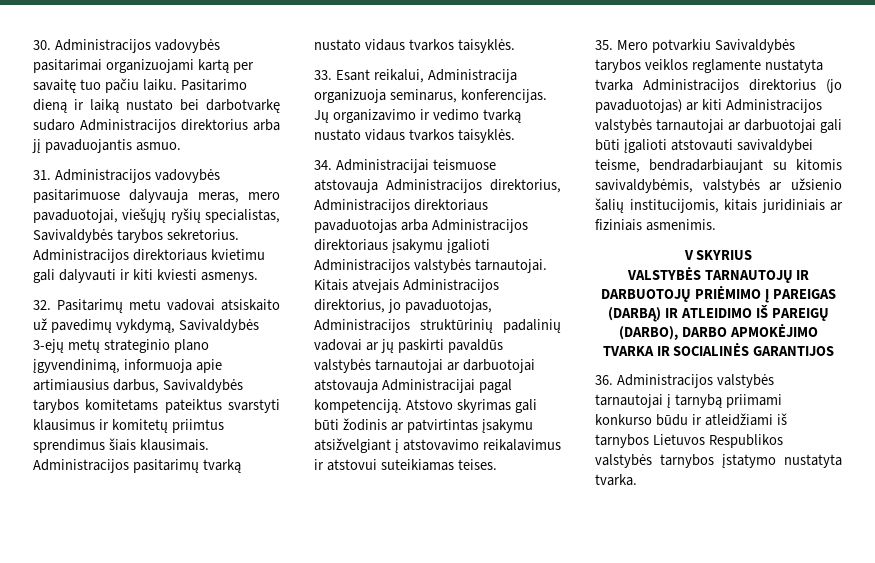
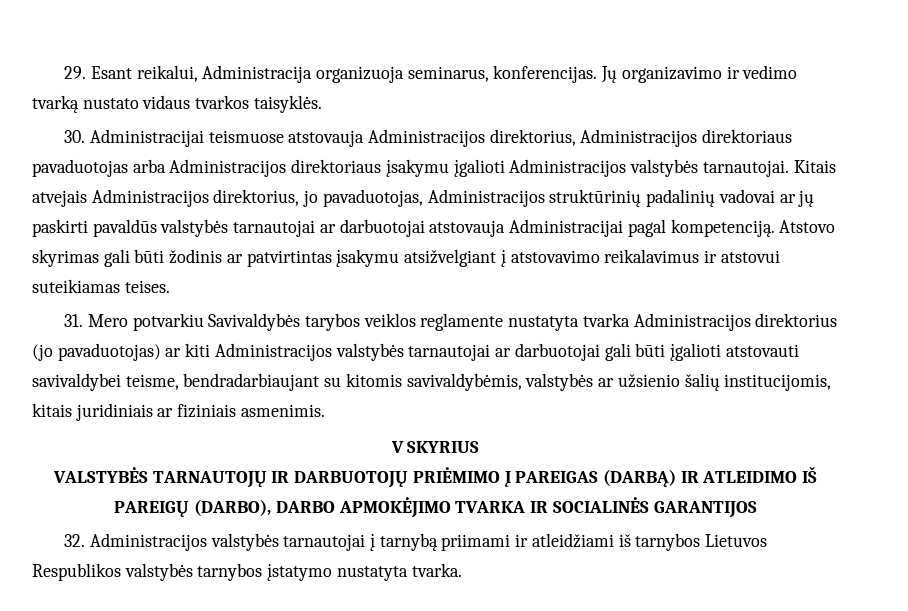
[33,39,220,53] [33,59,254,73] [33,78,247,93] [33,99,280,113] [33,119,280,133] [32,139,181,153] [33,169,220,183] [33,189,280,203] [33,208,280,223] [33,229,239,243] [33,249,265,263] [33,269,258,283] [33,299,280,313] [33,318,259,333] [33,339,209,353] [33,359,222,373] [33,379,243,393] [33,399,280,413] [33,419,224,433] [33,438,209,453] [33,459,241,473] [314,39,515,53] [314,70,332,80] 30. Administracijos vadovybės pasitarimai organizuojami kartą per savaitę tuo pačiu laiku. Pasitarimo dieną ir laiką nustato bei darbotvarkę sudaro Administracijos direktorius arba jį pavaduojantis asmuo. // 31. Administracijos vadovybės pasitarimuose dalyvauja meras, mero pavaduotojai, viešųjų ryšių specialistas, Savivaldybės tarybos sekretorius. Administracijos direktoriaus kvietimu gali dalyvauti ir kiti kviesti asmenys. // 32. Pasitarimų metu vadovai atsiskaito už pavedimų vykdymą, Savivaldybės 3-ejų metų strateginio plano įgyvendinimą, informuoja apie artimiausius darbus, Savivaldybės tarybos komitetams pateiktus svarstyti klausimus ir komitetų priimtus sprendimus šiais klausimais. Administracijos pasitarimų tvarką nustato vidaus tvarkos taisyklės. // 33. -> [64,66,87,79] 29.
[314,160,332,170] 34. -> [64,130,86,143] 30.
[595,40,613,50] 35. -> [64,314,84,327] 31.
[595,375,613,385] 36. -> [64,534,86,547] 32.
[595,414,688,426] konkurso būdu -> (511, 542) none

